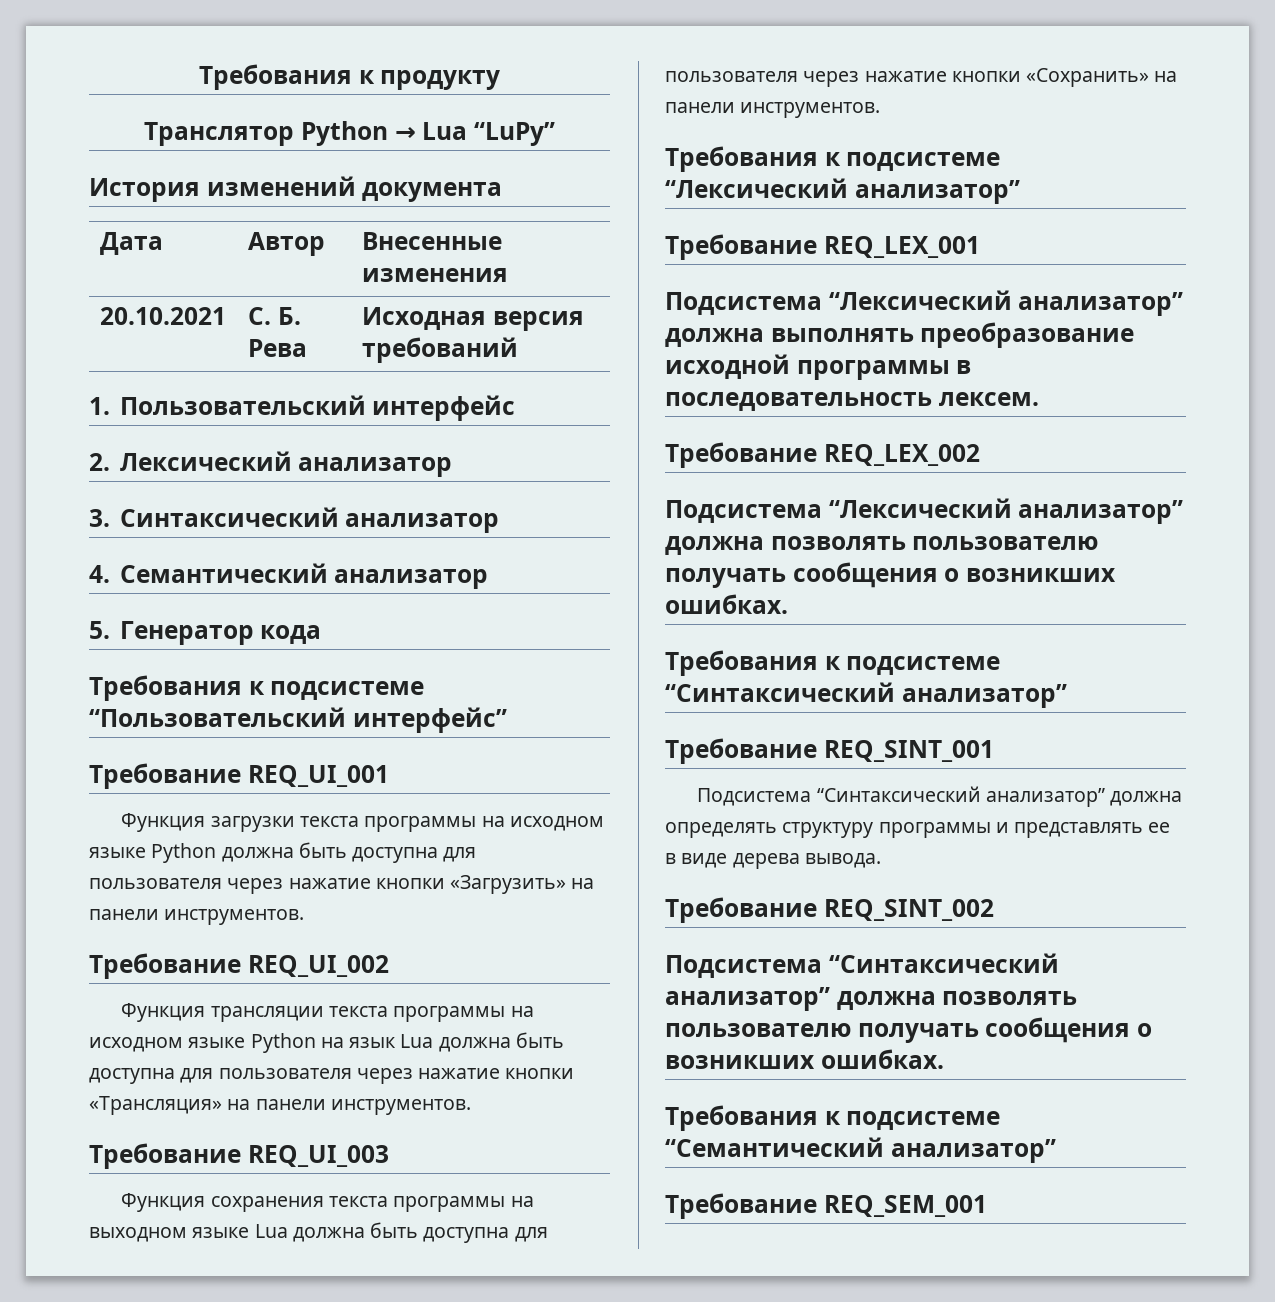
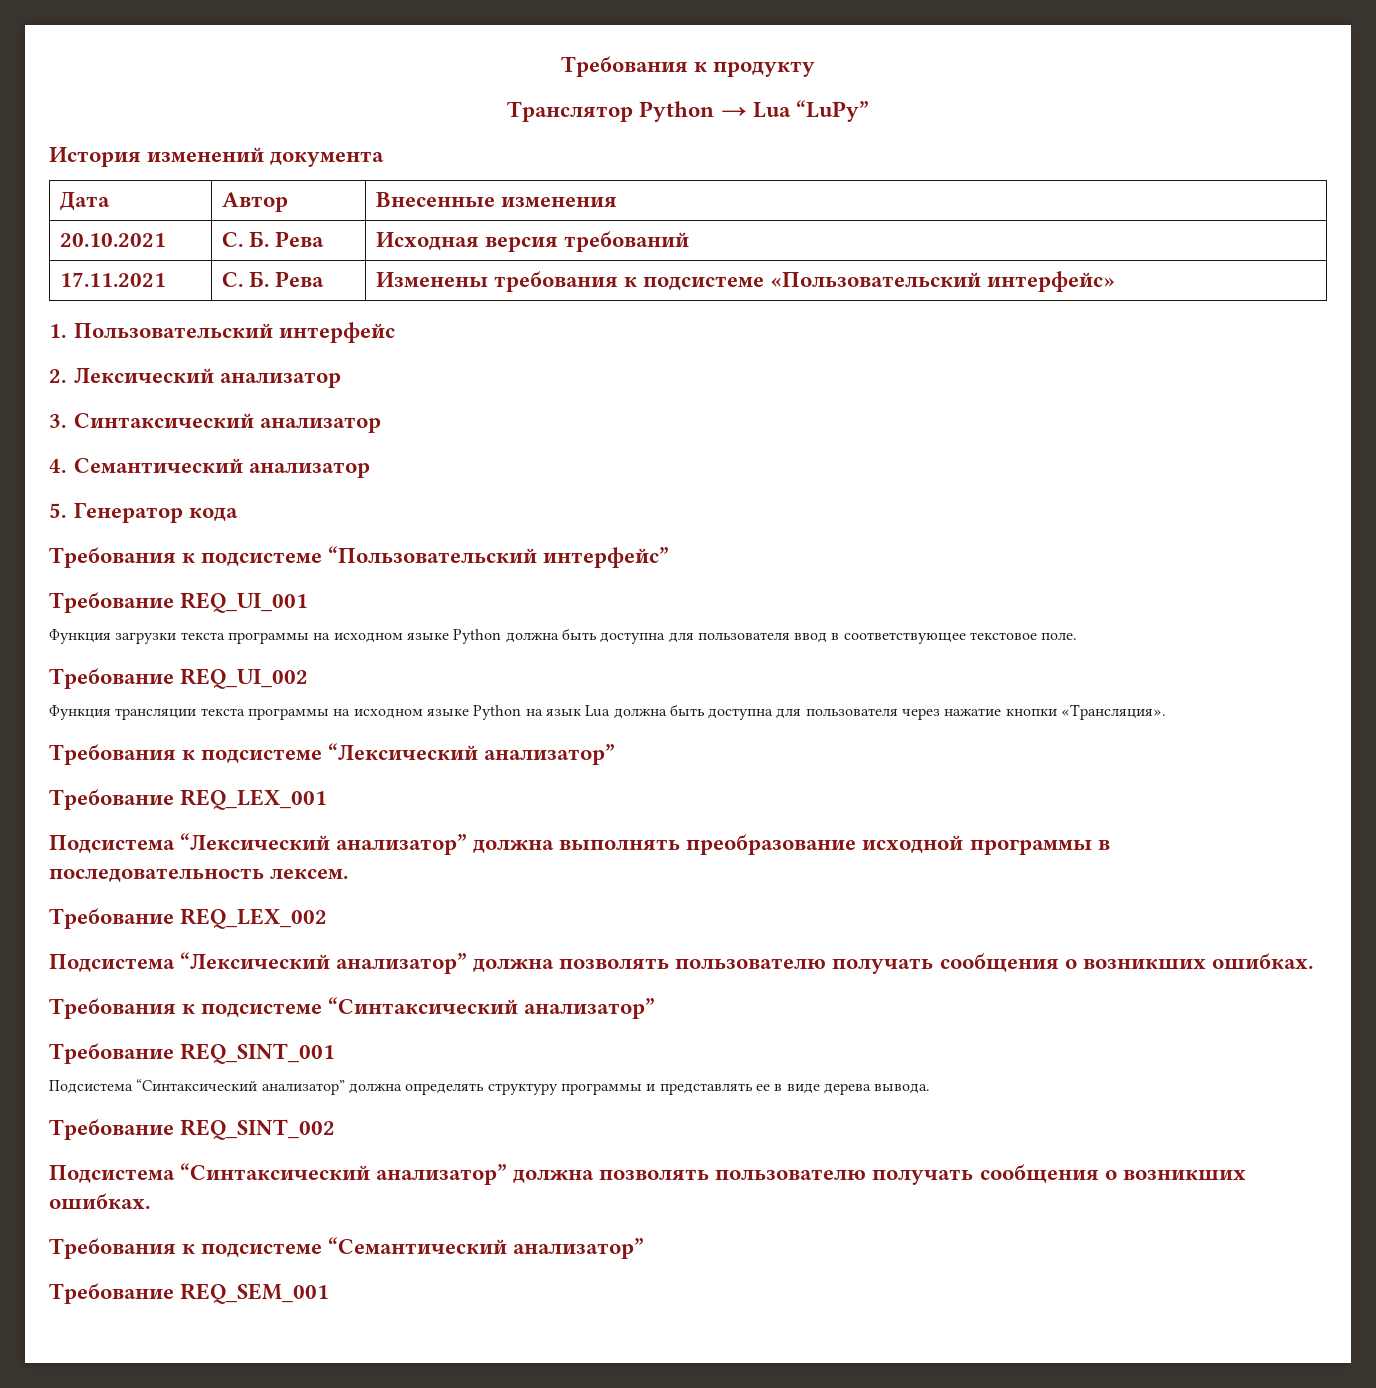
(518, 350) none -> [59,272,166,287] [221,271,324,287] [375,271,1115,292] // 17.11.2021 | С. Б. Рева | Изменены требования к подсистеме «Пользовательский интерфейс»
[227,875,595,894] [89,909,305,925] через нажатие кнопки «Загрузить» на панели инструментов. -> [794,632,1078,644] ввод в соответствующее текстовое поле.
[89,1096,471,1115] [89,1143,389,1169] [121,1193,534,1212] [89,1222,548,1243] [665,68,1178,87] [665,102,881,118] «Трансляция» на панели инструментов. // Требование REQ_UI_003 // Функция сохранения текста программы на выходном языке Lua должна быть доступна для пользователя через нажатие кнопки «Сохранить» на панели инструментов. -> [1061,704,1167,720] «Трансляция».

